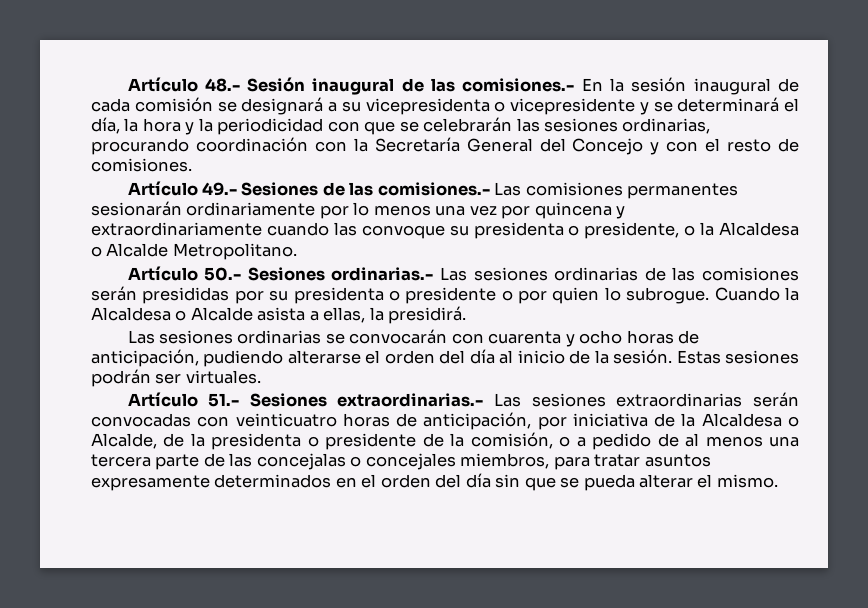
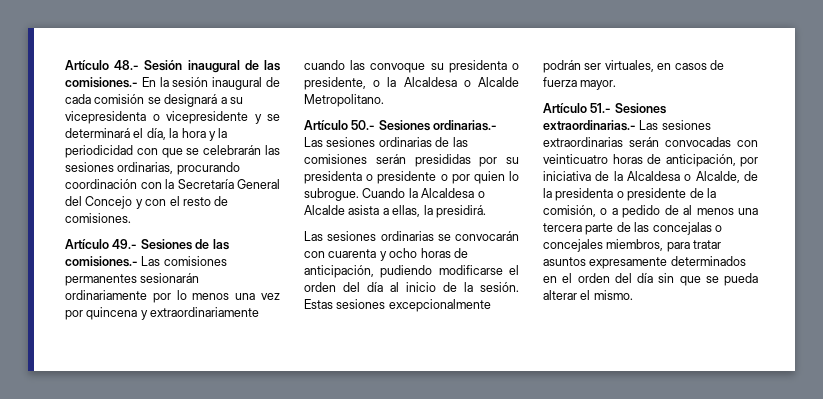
[287,350,361,364] alterarse -> [438,265,503,275] modificarse
(799, 357) none -> [388,299,491,312] excepcionalmente
[185,370,261,384] virtuales. -> [604,60,724,72] [543,77,617,90] virtuales, en casos de fuerza mayor.

